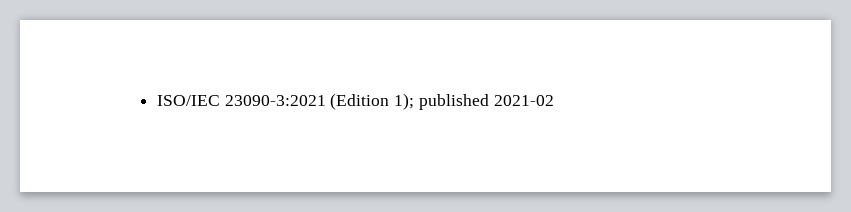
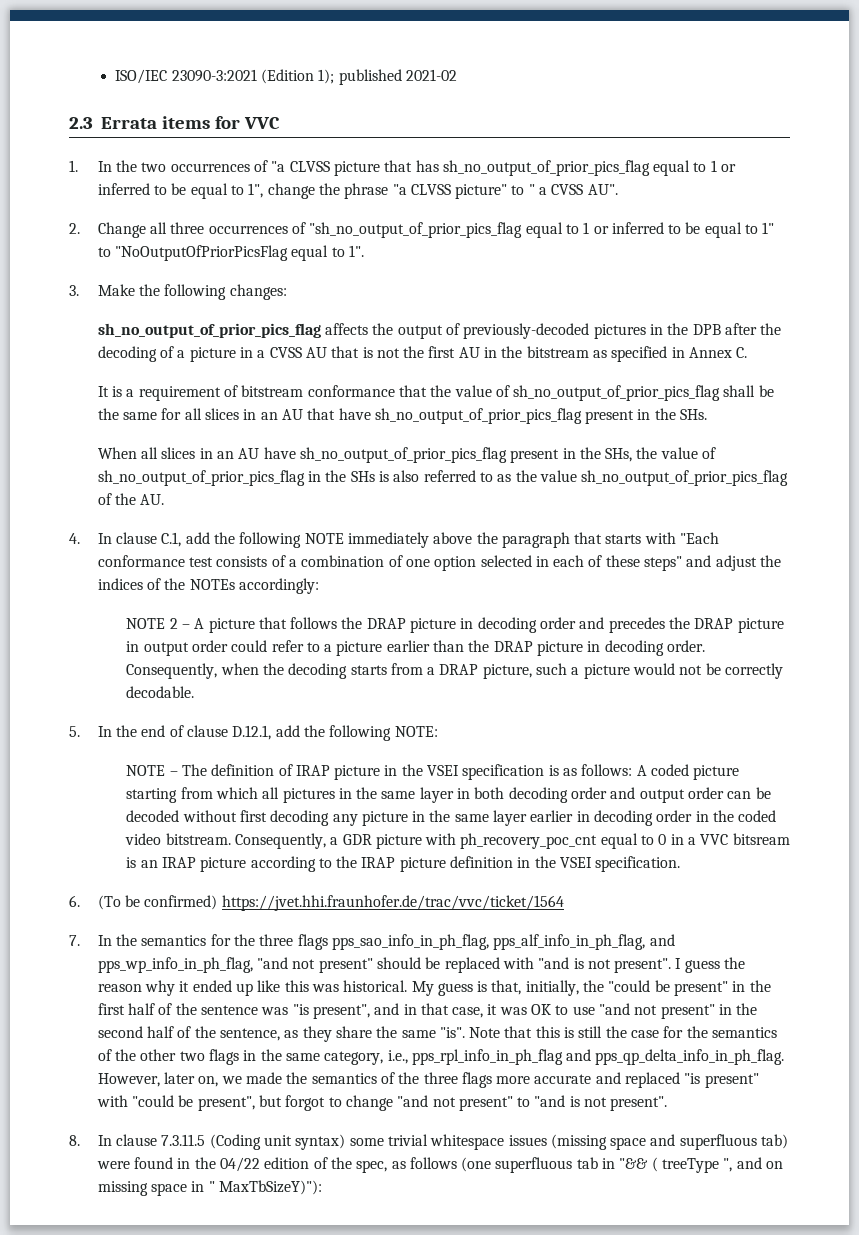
(554, 100) none -> [69,116,280,129] [69,160,737,176] [97,183,618,199] [69,222,775,238] [97,245,364,261] [69,284,287,300] [97,323,782,339] [97,346,748,362] [97,385,774,401] [97,408,708,424] [97,447,717,463] [97,470,789,486] [97,493,165,505] [69,532,720,548] [97,555,782,571] [97,578,319,594] [126,617,784,633] [126,640,706,656] [126,663,784,679] [126,686,195,698] [69,725,438,741] [126,764,740,780] [126,787,771,803] [126,810,777,826] [125,833,790,849] [126,856,681,872] [69,895,564,911] [69,934,675,950] [97,957,746,973] [97,980,771,996] [97,1003,758,1019] [97,1026,778,1042] [97,1049,785,1065] [97,1072,759,1088] [96,1095,668,1111] [69,1134,789,1150] [96,1157,784,1173] [97,1180,322,1196] // 2.3 Errata items for VVC // 1. In the two occurrences of "a CLVSS picture that has sh_no_output_of_prior_pics_flag equal to 1 or inferred to be equal to 1", change the phrase "a CLVSS picture" to " a CVSS AU". // 2. Change all three occurrences of "sh_no_output_of_prior_pics_flag equal to 1 or inferred to be equal to 1" to "NoOutputOfPriorPicsFlag equal to 1". // 3. Make the following changes: // sh_no_output_of_prior_pics_flag affects the output of previously-decoded pictures in the DPB after the decoding of a picture in a CVSS AU that is not the first AU in the bitstream as specified in Annex C. // It is a requirement of bitstream conformance that the value of sh_no_output_of_prior_pics_flag shall be the same for all slices in an AU that have sh_no_output_of_prior_pics_flag present in the SHs. // When all slices in an AU have sh_no_output_of_prior_pics_flag present in the SHs, the value of sh_no_output_of_prior_pics_flag in the SHs is also referred to as the value sh_no_output_of_prior_pics_flag of the AU. // 4. In clause C.1, add the following NOTE immediately above the paragraph that starts with "Each conformance test consists of a combination of one option selected in each of these steps" and adjust the indices of the NOTEs accordingly: // NOTE 2 – A picture that follows the DRAP picture in decoding order and precedes the DRAP picture in output order could refer to a picture earlier than the DRAP picture in decoding order. Consequently, when the decoding starts from a DRAP picture, such a picture would not be correctly decodable. // 5. In the end of clause D.12.1, add the following NOTE: // NOTE – The definition of IRAP picture in the VSEI specification is as follows: A coded picture starting from which all pictures in the same layer in both decoding order and output order can be decoded without first decoding any picture in the same layer earlier in decoding order in the coded video bitstream. Consequently, a GDR picture with ph_recovery_poc_cnt equal to 0 in a VVC bitsream is an IRAP picture according to the IRAP picture definition in the VSEI specification. // 6. (To be confirmed) https://jvet.hhi.fraunhofer.de/trac/vvc/ticket/1564 // 7. In the semantics for the three flags pps_sao_info_in_ph_flag, pps_alf_info_in_ph_flag, and pps_wp_info_in_ph_flag, "and not present" should be replaced with "and is not present". I guess the reason why it ended up like this was historical. My guess is that, initially, the "could be present" in the first half of the sentence was "is present", and in that case, it was OK to use "and not present" in the second half of the sentence, as they share the same "is". Note that this is still the case for the semantics of the other two flags in the same category, i.e., pps_rpl_info_in_ph_flag and pps_qp_delta_info_in_ph_flag. However, later on, we made the semantics of the three flags more accurate and replaced "is present" with "could be present", but forgot to change "and not present" to "and is not present". // 8. In clause 7.3.11.5 (Coding unit syntax) some trivial whitespace issues (missing space and superfluous tab) were found in the 04/22 edition of the spec, as follows (one superfluous tab in "&& ( treeType ", and on missing space in " MaxTbSizeY)"):

